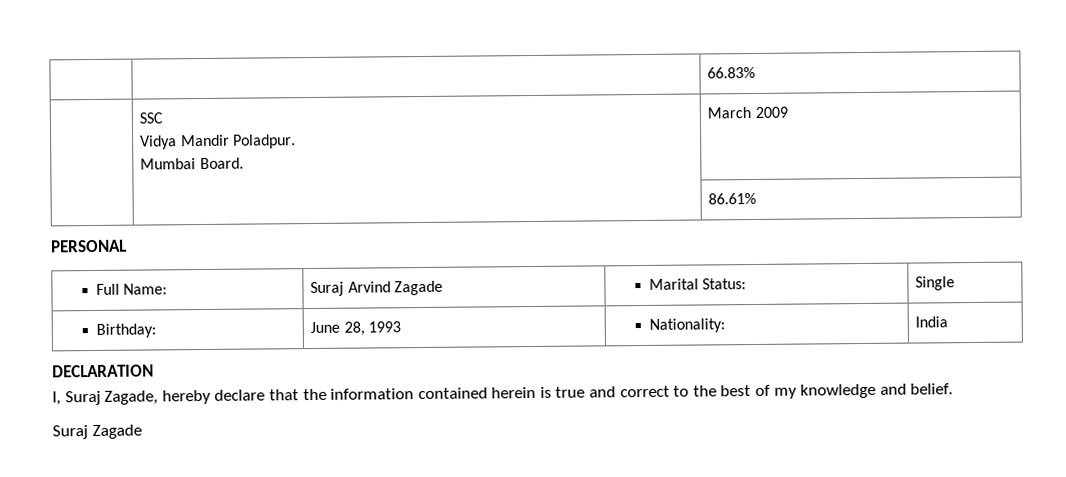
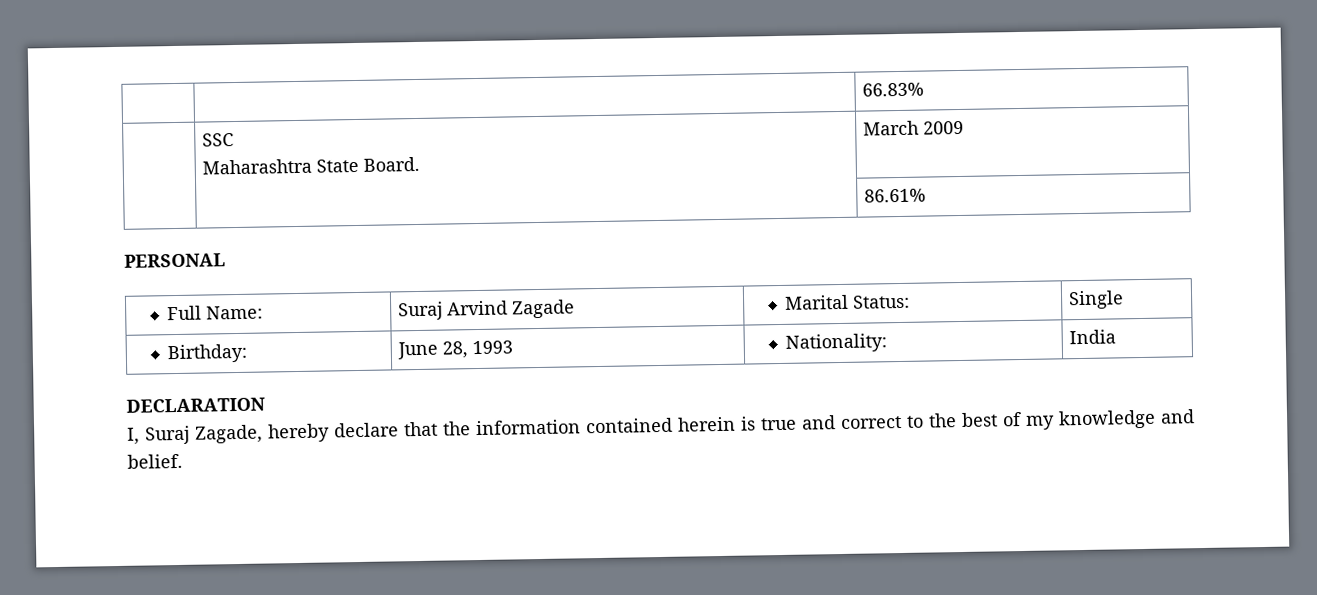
[140,134,296,150] [140,158,197,170] Vidya Mandir Poladpur. // Mumbai -> [202,158,360,175] Maharashtra State
[52,424,142,440] // Suraj Zagade -> (183, 461) none

